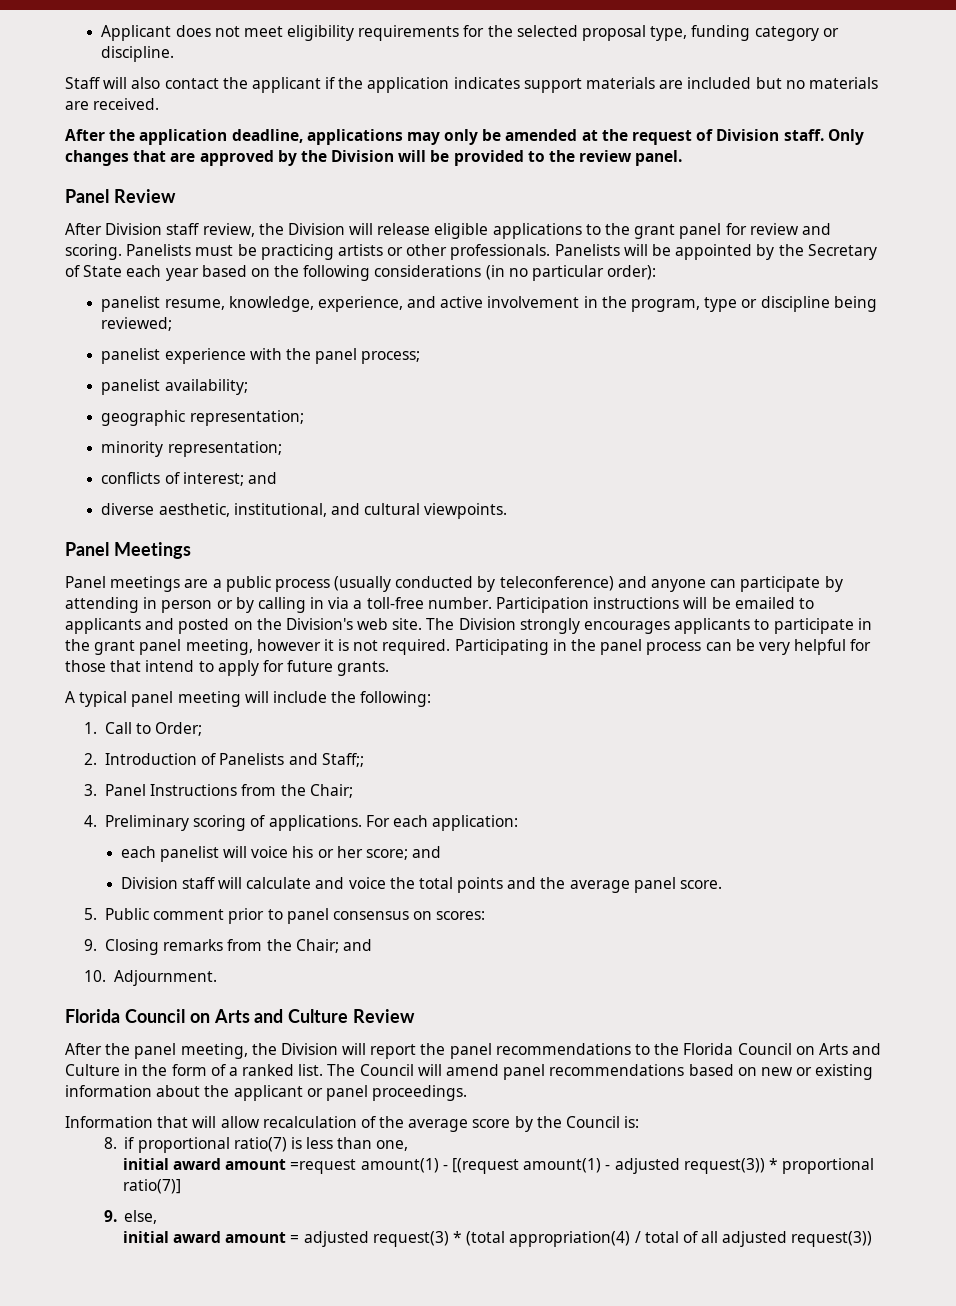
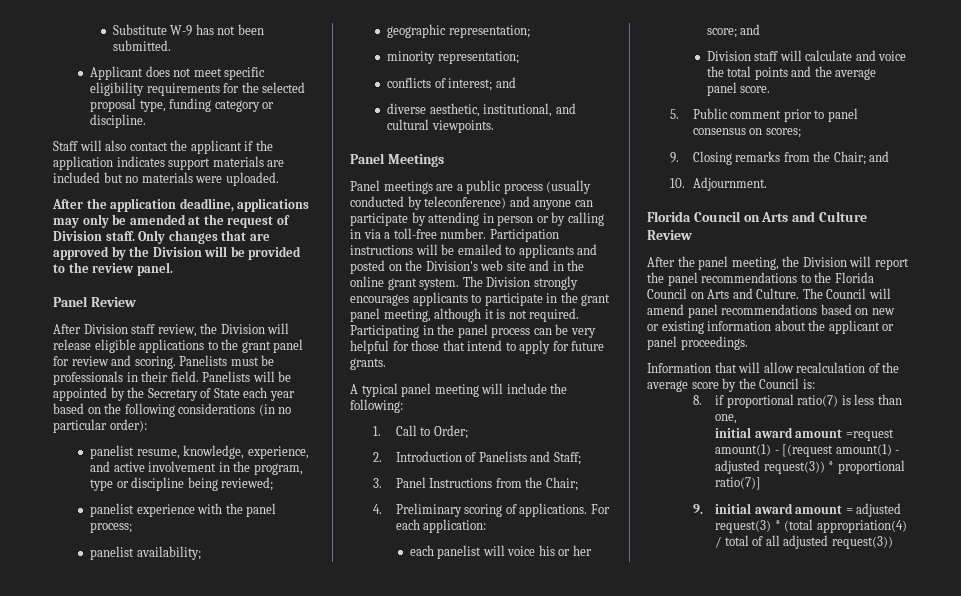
(101, 33) none -> [112,24,264,36] [112,40,171,51] Substitute W-9 has not been submitted. //
(283, 31) none -> [224,67,266,80] specific
[65,98,160,110] are received. -> [195,172,279,186] were uploaded.
[260,244,551,260] practicing artists or other professionals. -> [53,371,199,385] professionals in their field.
[392,618,423,630] site. -> [506,260,585,271] [350,276,460,290] site and in the online grant system.
[256,639,321,651] however -> [434,308,482,322] although
[321,753,364,767] Staff;; -> [553,452,581,465] Staff;
[436,911,486,920] scores: -> [765,128,801,138] scores;
[65,1064,324,1076] Culture in the form of a ranked list. -> [756,288,800,299] Culture.
[124,1210,158,1224] else, // -> (703, 509) none

